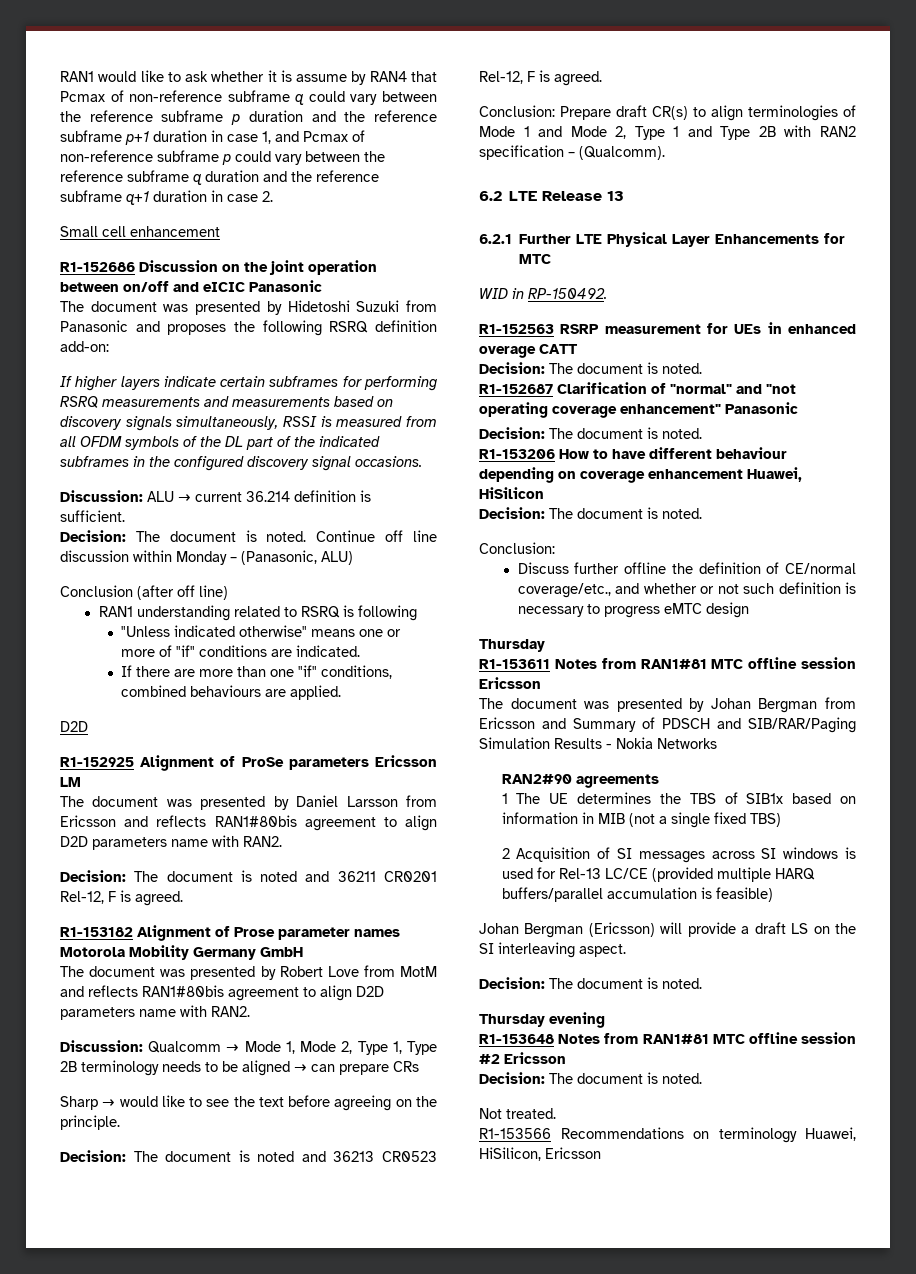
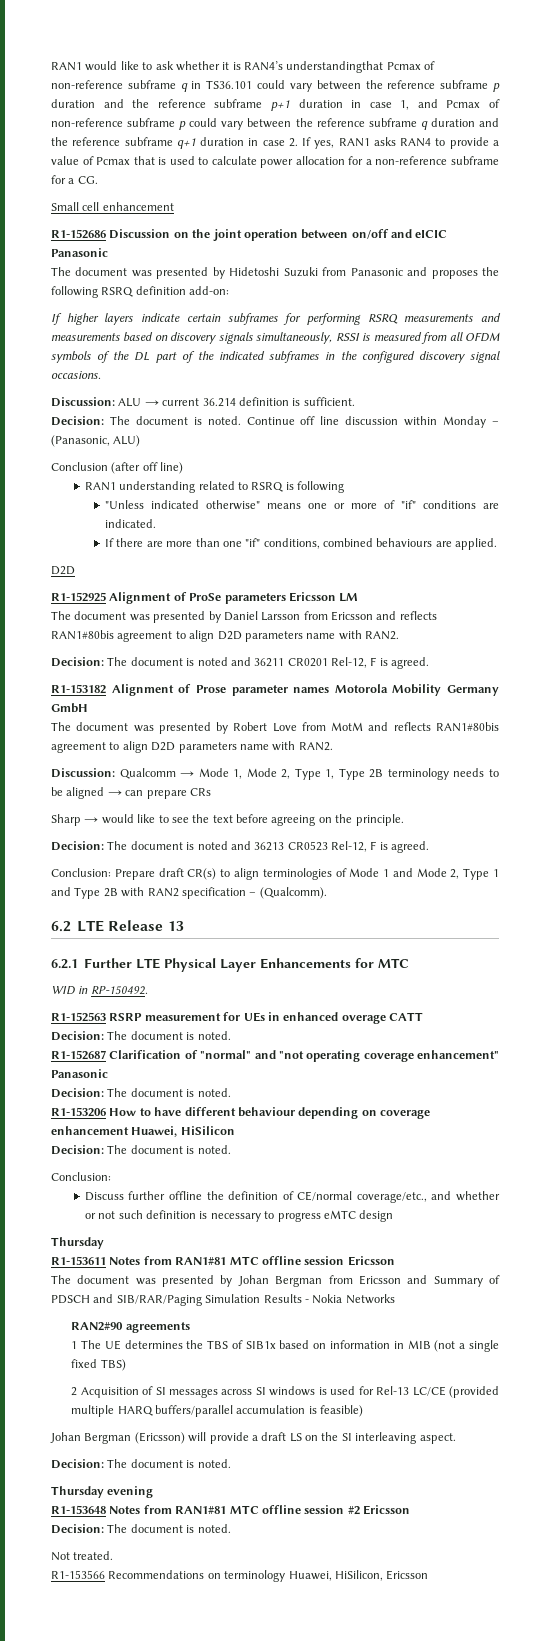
[296,71,437,85] assume by RAN4 that -> [244,61,384,73] RAN4’s understandingthat
(305, 99) none -> [191,80,253,89] in TS36.101
(273, 196) none -> [302,137,499,149] [51,156,500,168] [51,175,98,184] If yes, RAN1 asks RAN4 to provide a value of Pcmax that is used to calculate power allocation for a non-reference subframe for a CG.

